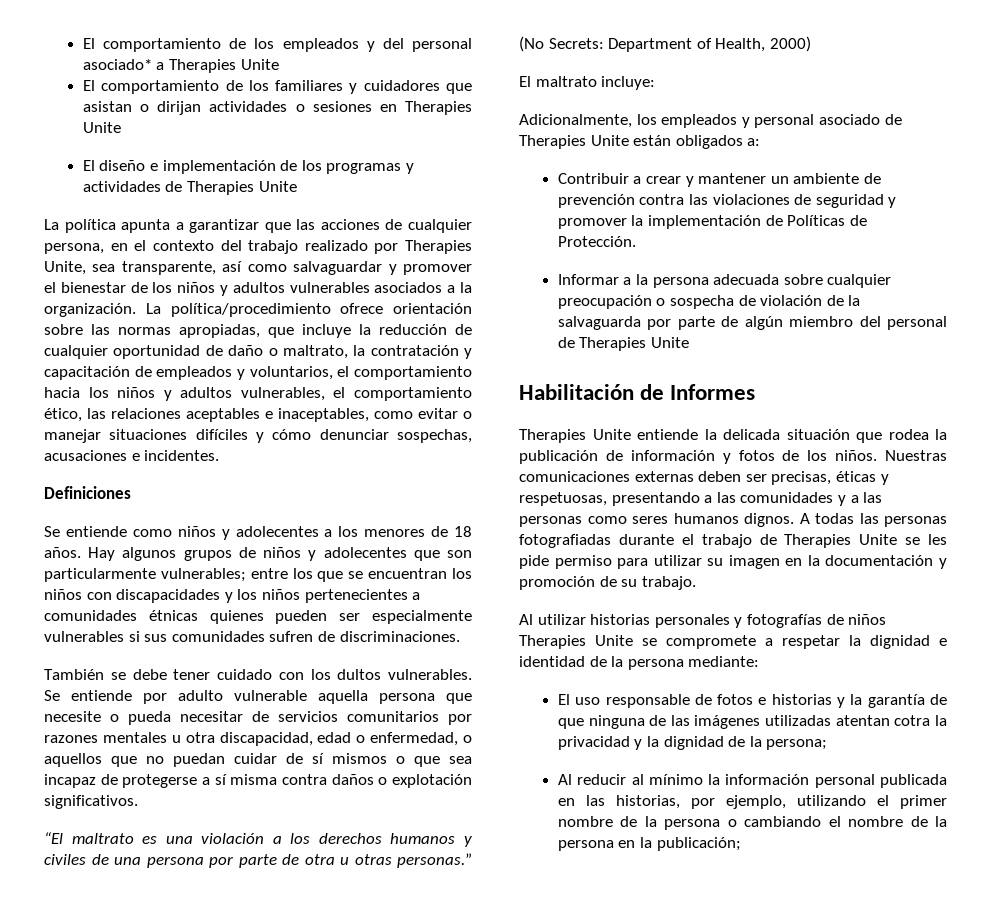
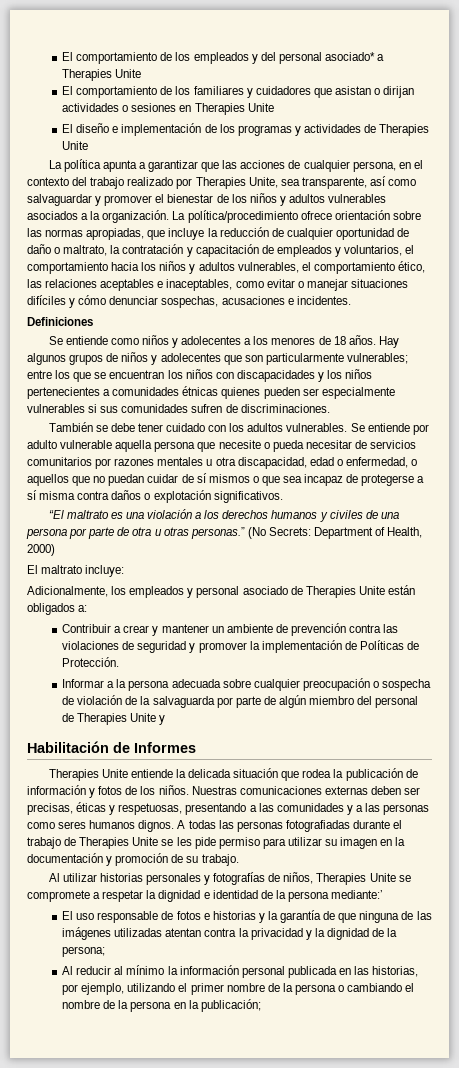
[337,669,382,680] dultos -> [247,423,284,432] adultos
(690, 342) none -> [159,715,166,725] y
[848,614,887,625] niños -> [283,872,314,884] niños,
[688,656,760,667] mediante: -> [331,890,384,899] mediante:’
[894,715,931,726] cotra -> [204,928,237,937] contra

